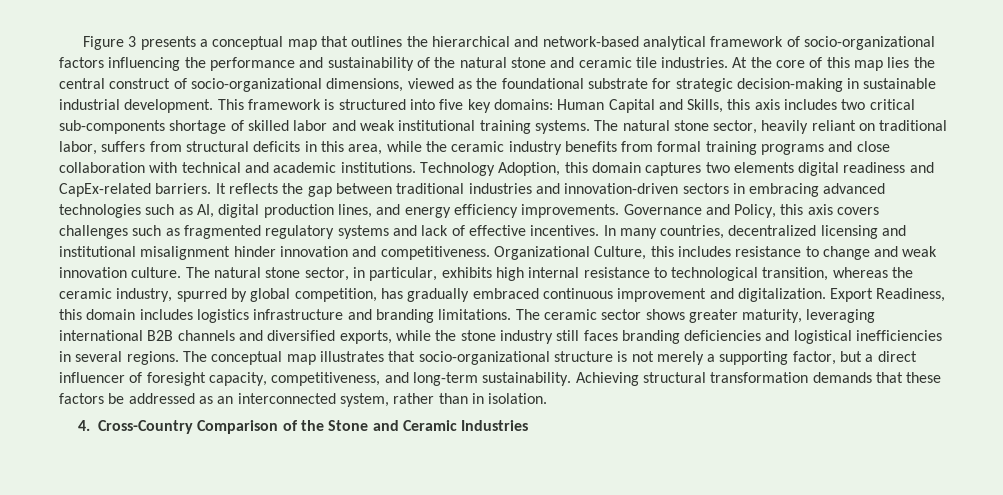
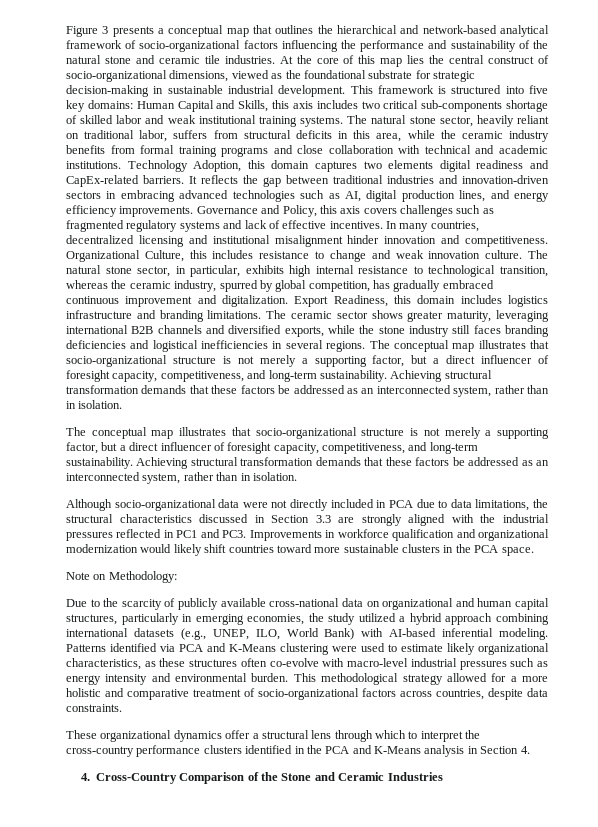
(548, 398) none -> [66,427,550,439] [66,442,478,454] [66,457,549,469] [66,472,297,484] [66,499,549,511] [66,514,549,526] [66,529,549,541] [66,544,534,556] [66,571,177,583] [66,598,550,610] [66,613,549,625] [66,628,548,640] [66,643,549,655] [66,658,549,670] [66,673,548,685] [66,688,548,700] [66,704,122,712] [66,730,481,742] [66,745,530,757] // The conceptual map illustrates that socio-organizational structure is not merely a supporting factor, but a direct influencer of foresight capacity, competitiveness, and long-term sustainability. Achieving structural transformation demands that these factors be addressed as an interconnected system, rather than in isolation. // Although socio-organizational data were not directly included in PCA due to data limitations, the structural characteristics discussed in Section 3.3 are strongly aligned with the industrial pressures reflected in PC1 and PC3. Improvements in workforce qualification and organizational modernization would likely shift countries toward more sustainable clusters in the PCA space. // Note on Methodology: // Due to the scarcity of publicly available cross-national data on organizational and human capital structures, particularly in emerging economies, the study utilized a hybrid approach combining international datasets (e.g., UNEP, ILO, World Bank) with AI-based inferential modeling. Patterns identified via PCA and K-Means clustering were used to estimate likely organizational characteristics, as these structures often co-evolve with macro-level industrial pressures such as energy intensity and environmental burden. This methodological strategy allowed for a more holistic and comparative treatment of socio-organizational factors across countries, despite data constraints. // These organizational dynamics offer a structural lens through which to interpret the cross-country performance clusters identified in the PCA and K-Means analysis in Section 4.

